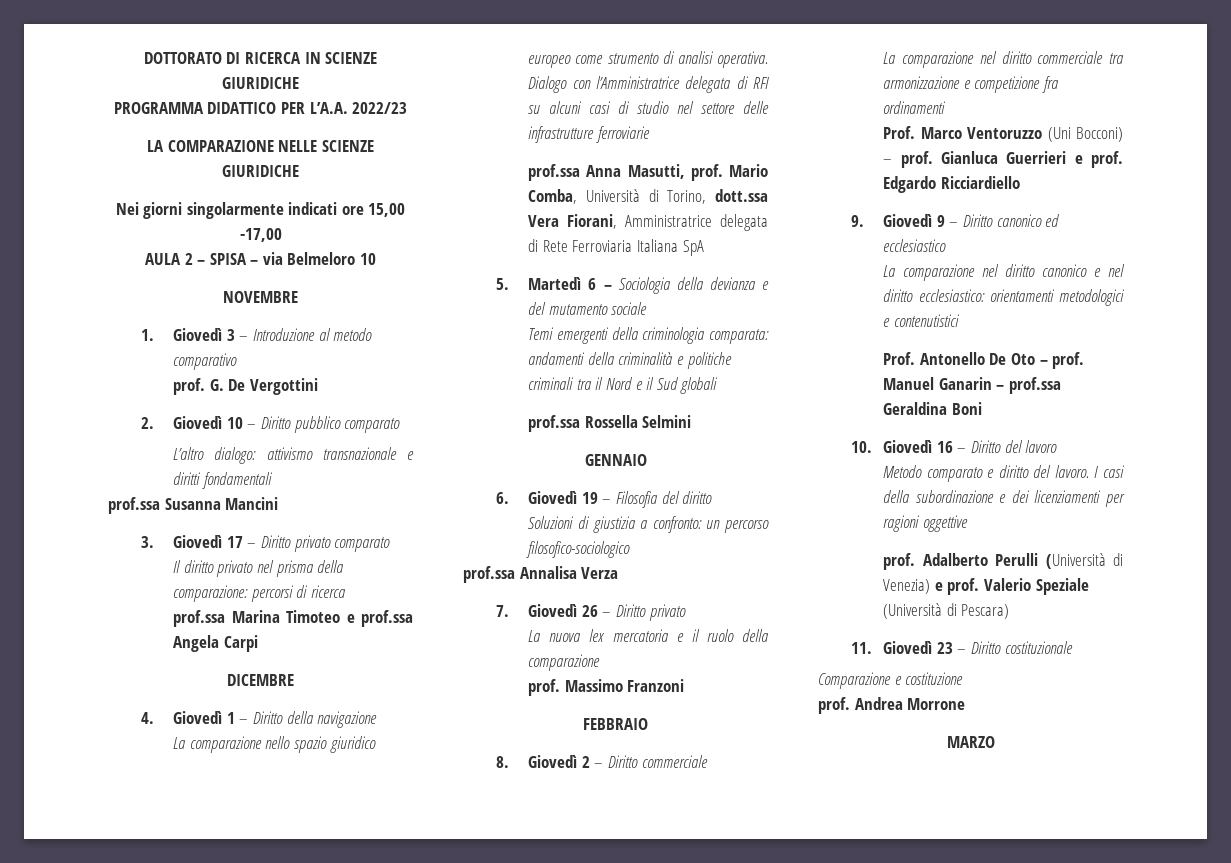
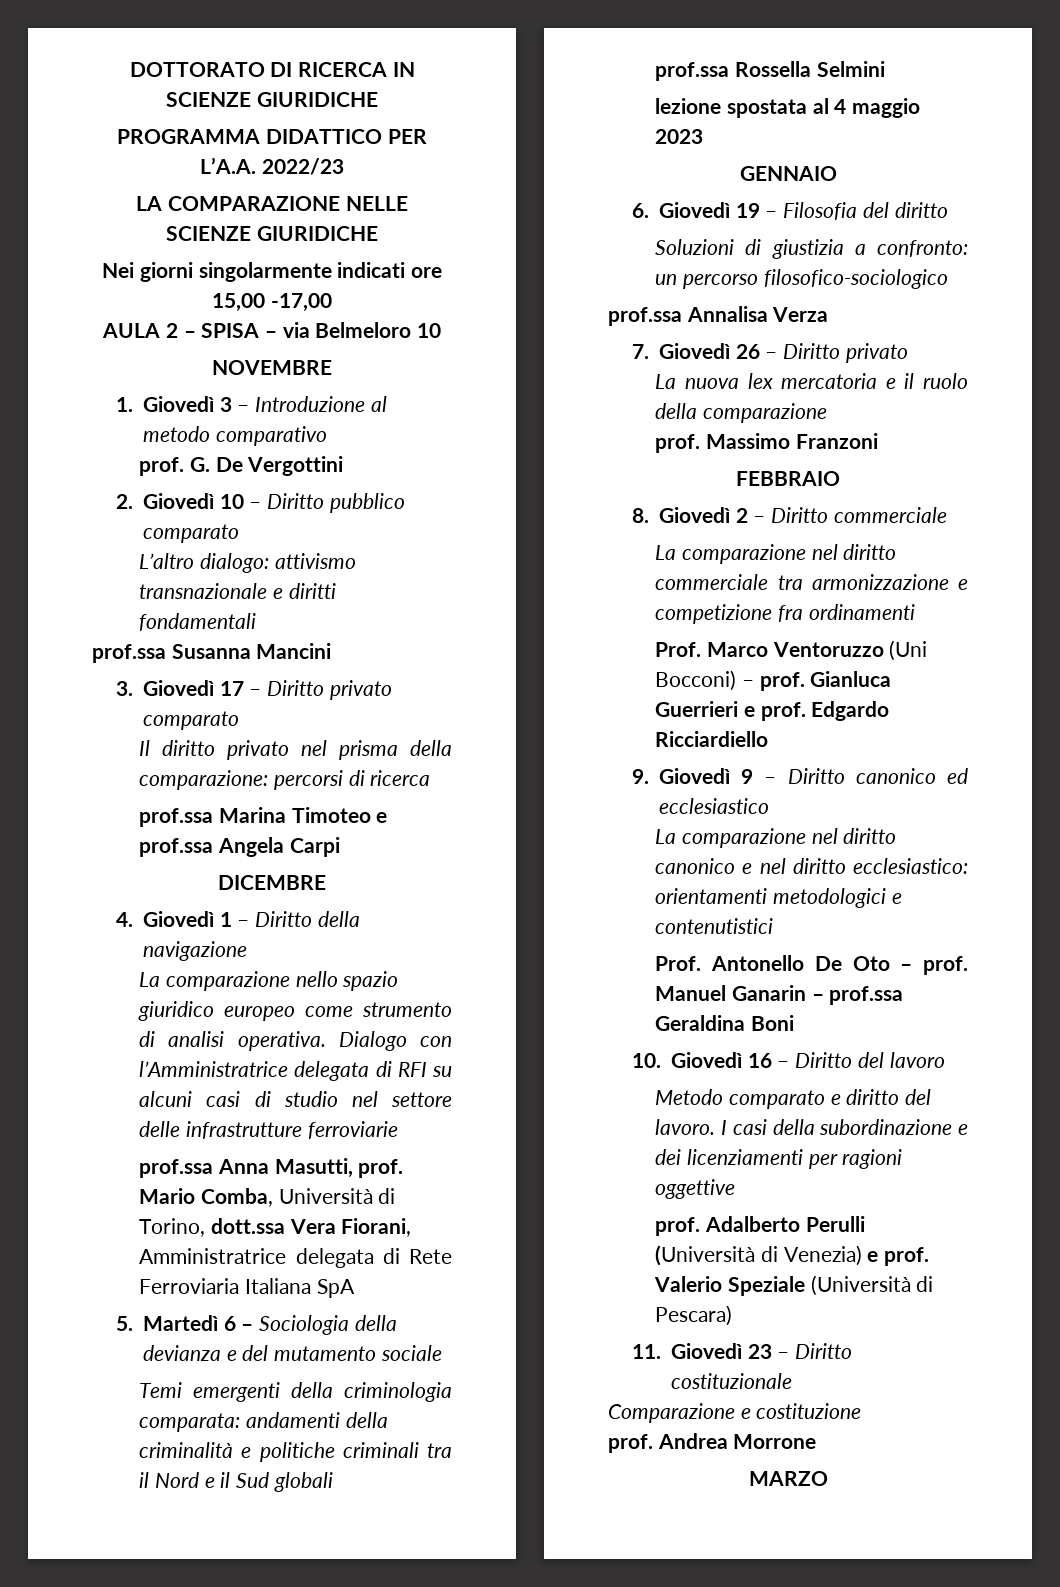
(692, 421) none -> [655,98,920,118] [655,129,704,144] // lezione spostata al 4 maggio 2023

